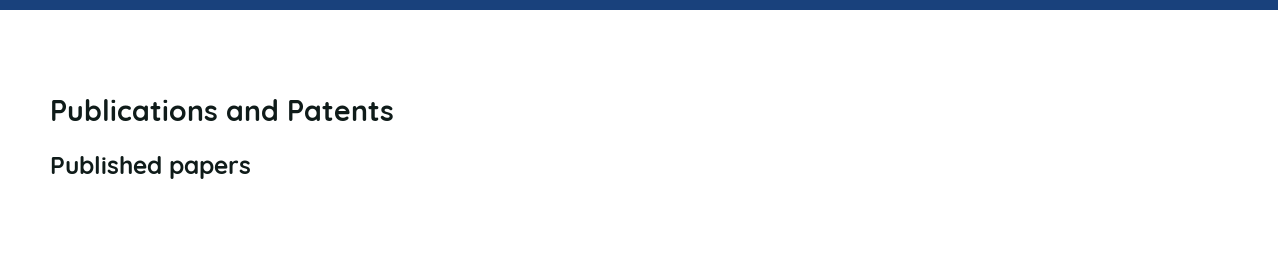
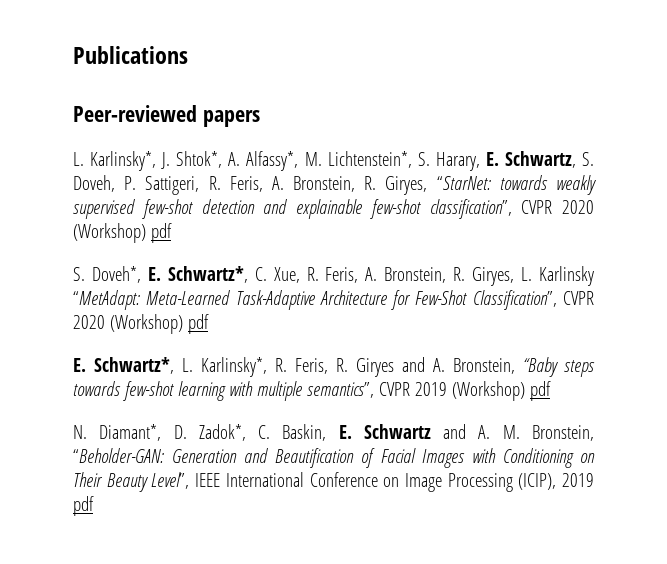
[226,99,394,121] [50,156,251,179] and Patents // Published papers -> [73,105,260,127] [73,151,594,171] [73,175,596,195] [73,199,594,219] [73,223,172,243] [73,266,594,286] [73,290,594,310] [73,314,209,334] [73,357,595,377] [73,381,551,401] [73,424,595,441] [73,448,595,468] [73,472,594,492] [73,496,94,516] // Peer-reviewed papers // L. Karlinsky*, J. Shtok*, A. Alfassy*, M. Lichtenstein*, S. Harary, E. Schwartz, S. Doveh, P. Sattigeri, R. Feris, A. Bronstein, R. Giryes, “StarNet: towards weakly supervised few-shot detection and explainable few-shot classification”, CVPR 2020 (Workshop) pdf // S. Doveh*, E. Schwartz*, C. Xue, R. Feris, A. Bronstein, R. Giryes, L. Karlinsky “MetAdapt: Meta-Learned Task-Adaptive Architecture for Few-Shot Classification”, CVPR 2020 (Workshop) pdf // E. Schwartz*, L. Karlinsky*, R. Feris, R. Giryes and A. Bronstein, “Baby steps towards few-shot learning with multiple semantics”, CVPR 2019 (Workshop) pdf // N. Diamant*, D. Zadok*, C. Baskin, E. Schwartz and A. M. Bronstein, “Beholder-GAN: Generation and Beautification of Facial Images with Conditioning on Their Beauty Level”, IEEE International Conference on Image Processing (ICIP), 2019 pdf

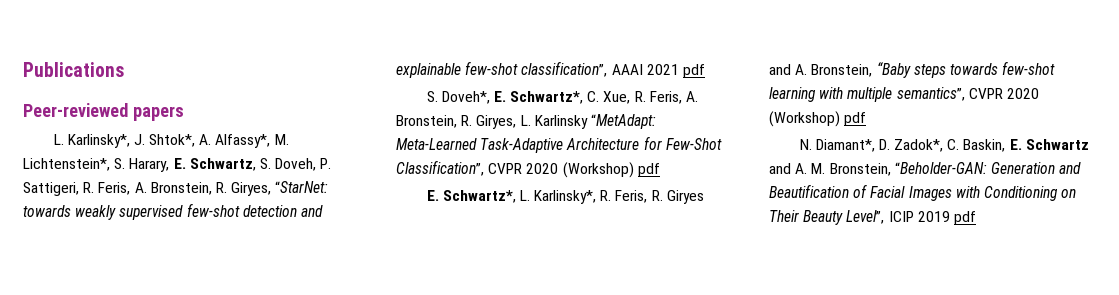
[521,200,594,214] [73,223,146,243] CVPR 2020 (Workshop) -> [611,64,679,75] AAAI 2021
[414,382,447,396] 2019 -> [1006,88,1039,99] 2020
[195,472,557,492] IEEE International Conference on Image Processing (ICIP), -> [888,211,914,222] ICIP

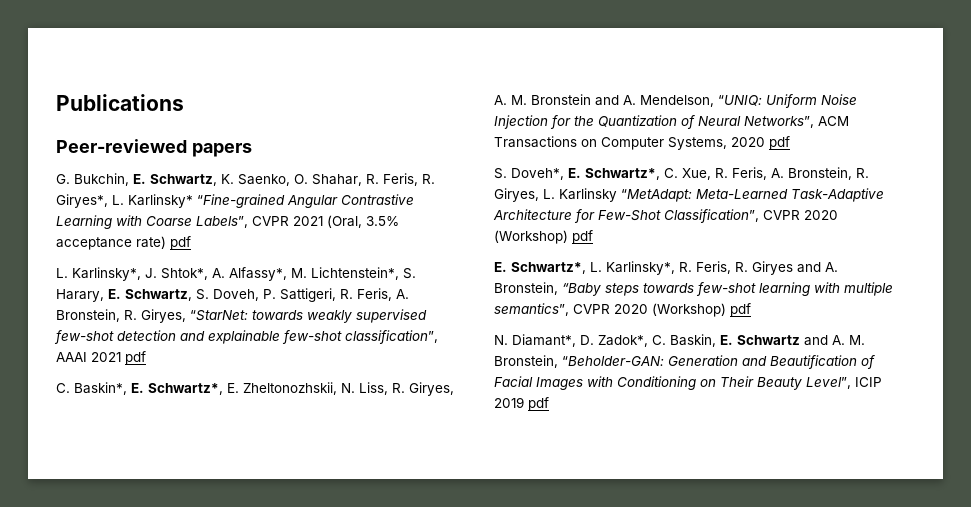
(184, 113) none -> [56,173,435,186] [56,194,414,208] [56,215,399,229] [56,236,191,250] // G. Bukchin, E. Schwartz, K. Saenko, O. Shahar, R. Feris, R. Giryes*, L. Karlinsky* “Fine-grained Angular Contrastive Learning with Coarse Labels”, CVPR 2021 (Oral, 3.5% acceptance rate) pdf
(705, 71) none -> [56,382,454,396] [494,94,857,108] [494,115,849,129] [494,136,790,150] // C. Baskin*, E. Schwartz*, E. Zheltonozhskii, N. Liss, R. Giryes, A. M. Bronstein and A. Mendelson, “UNIQ: Uniform Noise Injection for the Quantization of Neural Networks”, ACM Transactions on Computer Systems, 2020 pdf

